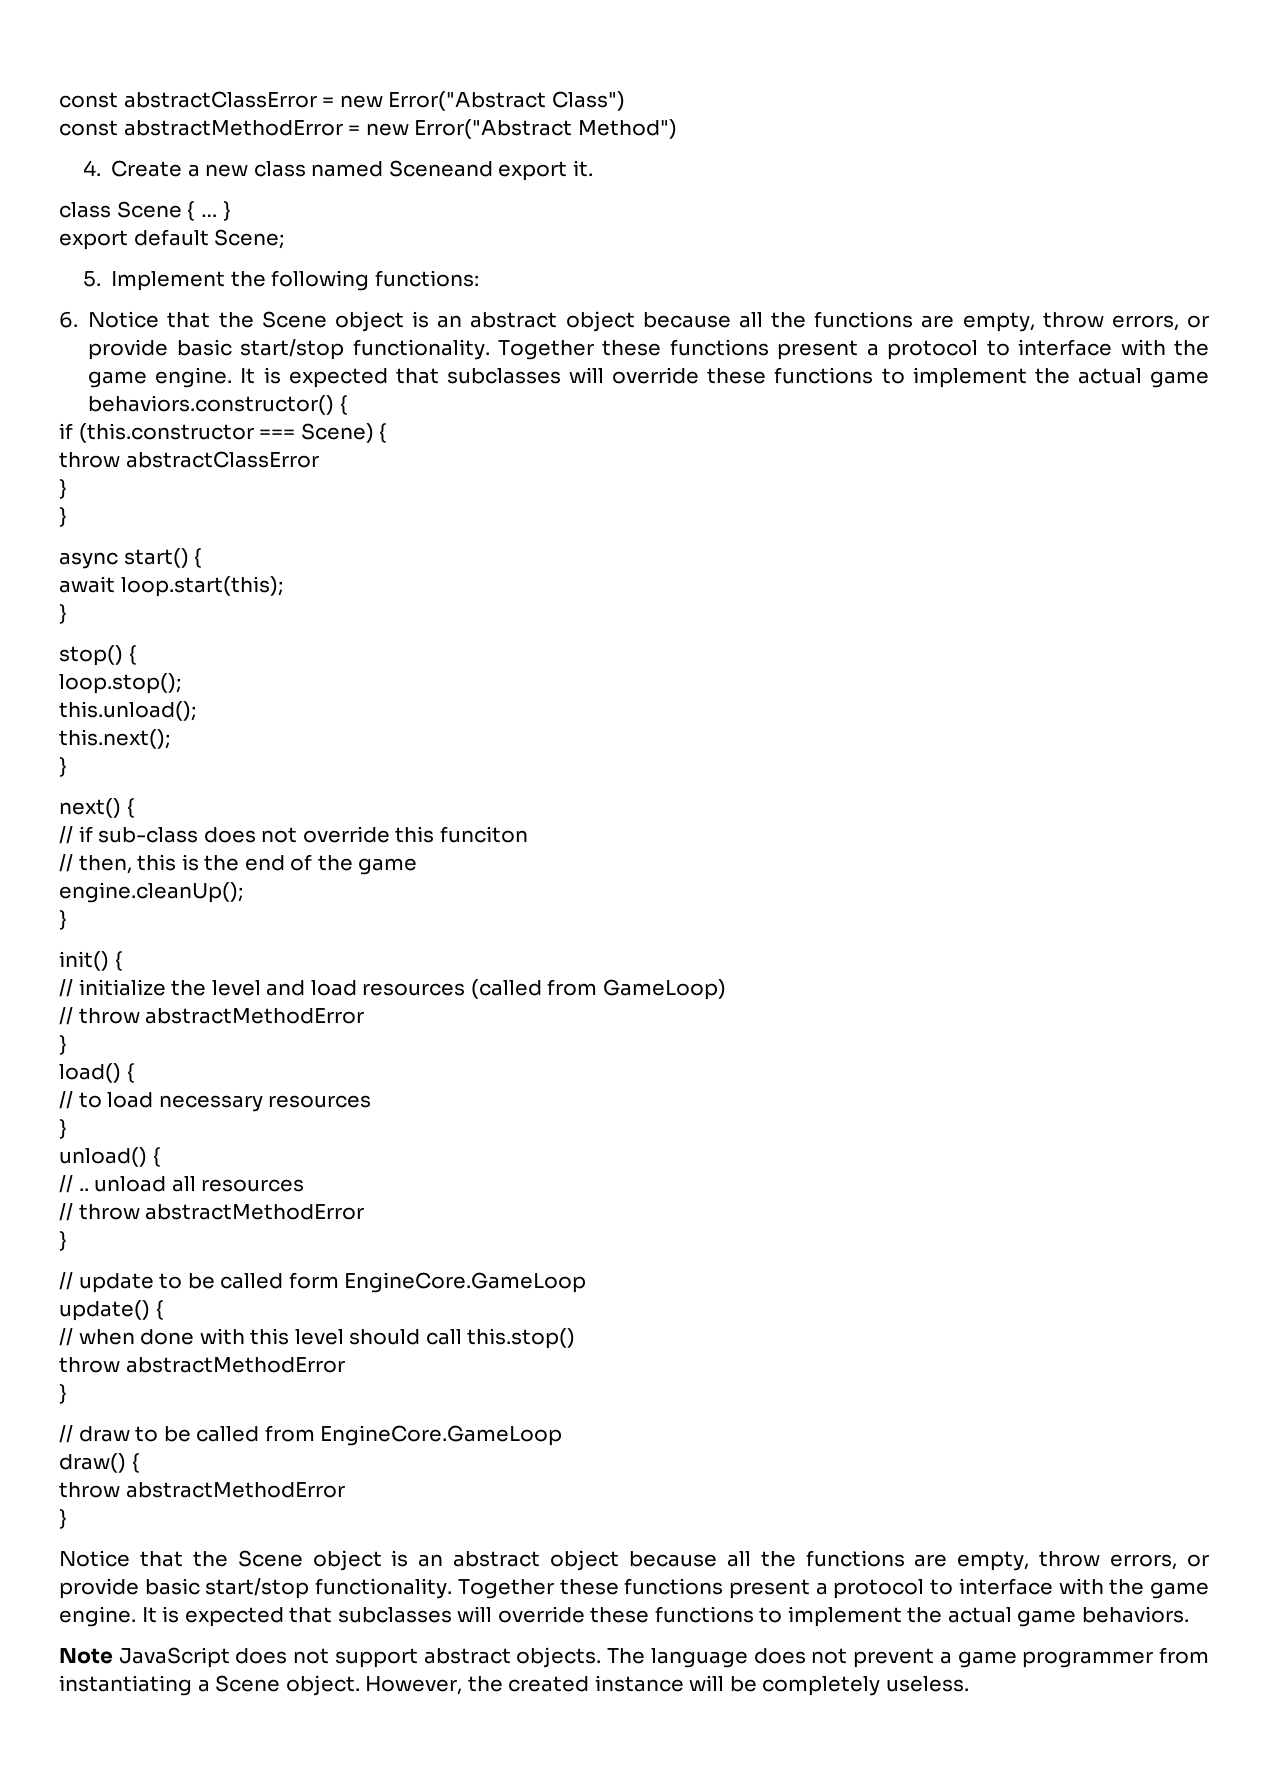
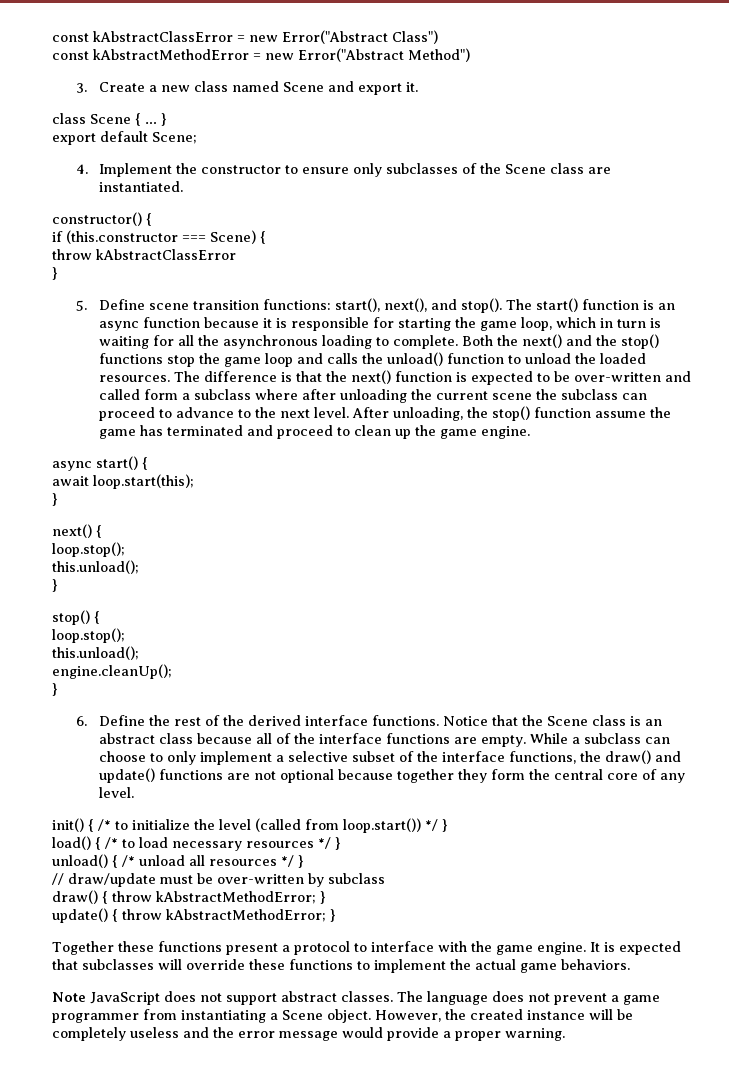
[59,91,317,108] const abstractClassError -> [52,31,233,42] const kAbstractClassError
[123,120,343,136] abstractMethodError -> [93,49,249,60] kAbstractMethodError
[82,160,101,176] 4. -> [75,83,87,93] 3.
[388,160,493,177] Sceneand -> [283,81,355,92] Scene and
[82,271,101,287] 5. -> [75,164,88,174] 4.
[271,270,479,291] [59,311,1209,332] [88,339,1209,360] [88,367,1210,388] [88,395,335,415] following functions: // 6. Notice that the Scene object is an abstract object because all the functions are empty, throw errors, or provide basic start/stop functionality. Together these functions present a protocol to interface with the game engine. It is expected that subclasses will override these functions to implement the actual game behaviors.constructor() -> [201,163,612,177] [99,181,184,192] [52,212,142,226] constructor to ensure only subclasses of the Scene class are instantiated. // constructor()
[125,451,319,468] [59,479,67,499] [59,507,67,527] abstractClassError // } // } -> [96,249,236,260] [52,267,58,280] [75,298,676,313] [99,317,662,331] [99,334,660,349] [99,352,647,367] [99,370,692,385] [99,389,648,403] [99,406,672,421] [99,425,531,439] kAbstractClassError // } // 5. Define scene transition functions: start(), next(), and stop(). The start() function is an async function because it is responsible for starting the game loop, which in turn is waiting for all the asynchronous loading to complete. Both the next() and the stop() functions stop the game loop and calls the unload() function to unload the loaded resources. The difference is that the next() function is expected to be over-written and called form a subclass where after unloading the current scene the subclass can proceed to advance to the next level. After unloading, the stop() function assume the game has terminated and proceed to clean up the game engine.
(67, 614) none -> [52,524,102,538] [52,542,125,557] [52,560,139,574] [52,579,58,592] // next() { // loop.stop(); // this.unload(); // }
[59,729,170,749] [59,757,67,777] [59,798,135,818] [59,826,528,844] [59,854,418,875] [59,882,243,903] [59,910,67,930] this.next(); // } // next() { // // if sub-class does not override this funciton // // then, this is the end of the game // engine.cleanUp(); // } -> [52,664,172,679] [52,683,58,696] [75,715,663,726] [99,733,671,747] [99,750,682,765] [99,768,686,783] [99,787,135,798] engine.cleanUp(); // } // 6. Define the rest of the derived interface functions. Notice that the Scene class is an abstract class because all of the interface functions are empty. While a subclass can choose to only implement a selective subset of the interface functions, the draw() and update() functions are not optional because together they form the central core of any level.
[59,979,73,997] // // -> [98,819,128,831] /* to
[266,979,726,1000] [59,1007,365,1025] and load resources (called from GameLoop) // // throw abstractMethodError // -> [255,818,438,833] (called from loop.start()) */
[59,1091,73,1109] // // -> [105,837,118,849] /*
(372, 1101) // -> [318,837,331,849] */
[59,1175,89,1193] // // .. -> [122,855,135,867] /*
[59,1203,365,1221] [59,1231,67,1251] [59,1272,587,1293] [59,1300,164,1321] [59,1328,576,1349] [59,1357,345,1373] [59,1384,67,1404] [59,1425,563,1446] [59,1453,140,1473] [59,1482,345,1498] [59,1509,67,1529] [59,1550,1209,1571] [59,1578,453,1599] // // throw abstractMethodError // } // // update to be called form EngineCore.GameLoop // update() { // // when done with this level should call this.stop() // throw abstractMethodError // } // // draw to be called from EngineCore.GameLoop // draw() { // throw abstractMethodError // } // Notice that the Scene object is an abstract object because all the functions are empty, throw errors, or provide basic start/stop functionality. -> [281,855,304,868] [52,873,385,887] [52,890,326,904] [52,908,336,923] */ } // // draw/update must be over-written by subclass // draw() { throw kAbstractMethodError; } // update() { throw kAbstractMethodError; } //
[516,1647,602,1668] objects. -> [341,991,393,1002] classes.
[885,1676,969,1692] useless. -> [130,1027,565,1041] useless and the error message would provide a proper warning.

